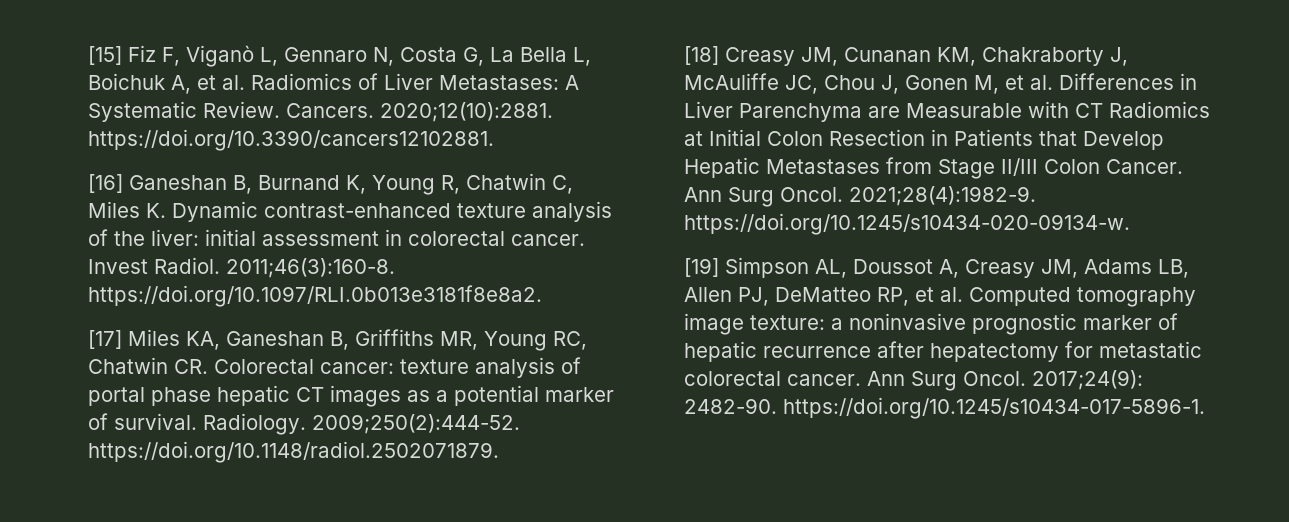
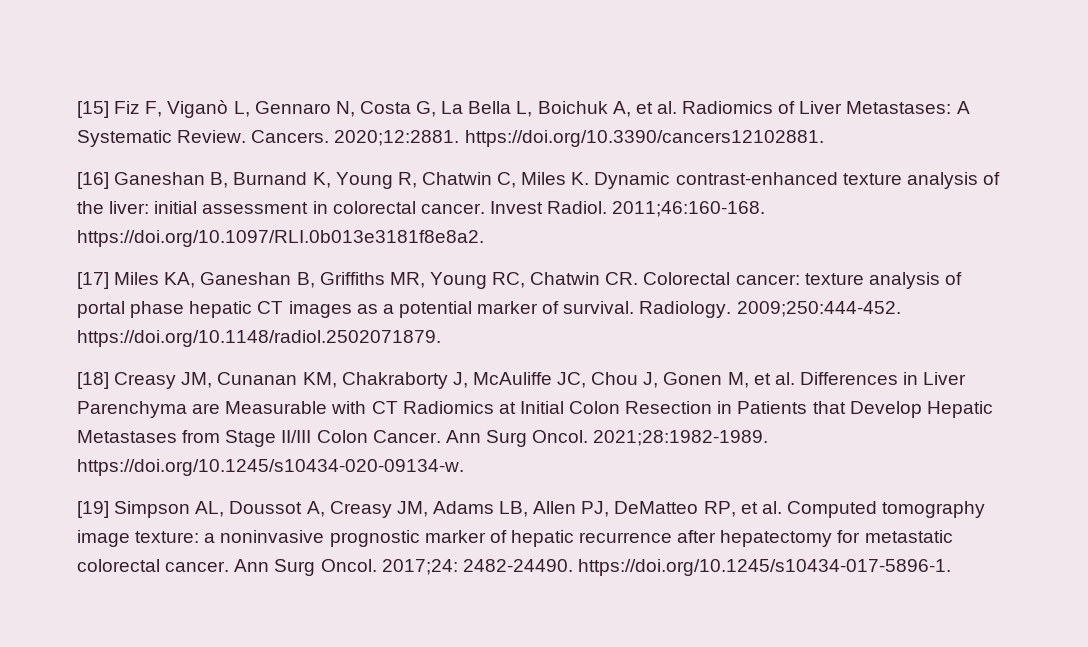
[380,102,553,122] 2020;12(10):2881. -> [334,130,460,146] 2020;12:2881.
[226,258,395,278] 2011;46(3):160-8. -> [612,201,766,217] 2011;46:160-168.
[312,414,520,434] 2009;250(2):444-52. -> [736,301,901,317] 2009;250:444-452.
[849,186,1036,206] 2021;28(4):1982-9. -> [593,430,769,446] 2021;28:1982-1989.
[1032,370,1143,390] [684,398,777,414] 2017;24(9): 2482-90. -> [381,559,573,575] 2017;24: 2482-24490.

